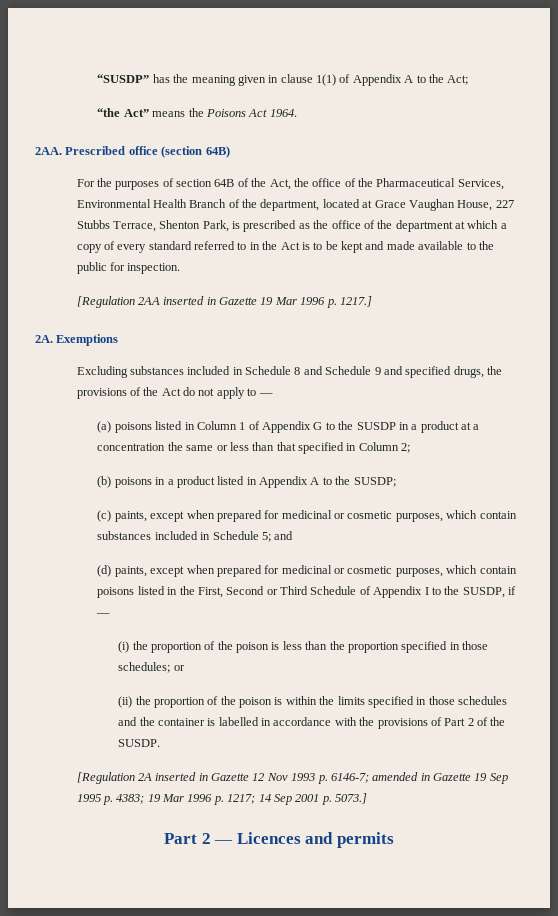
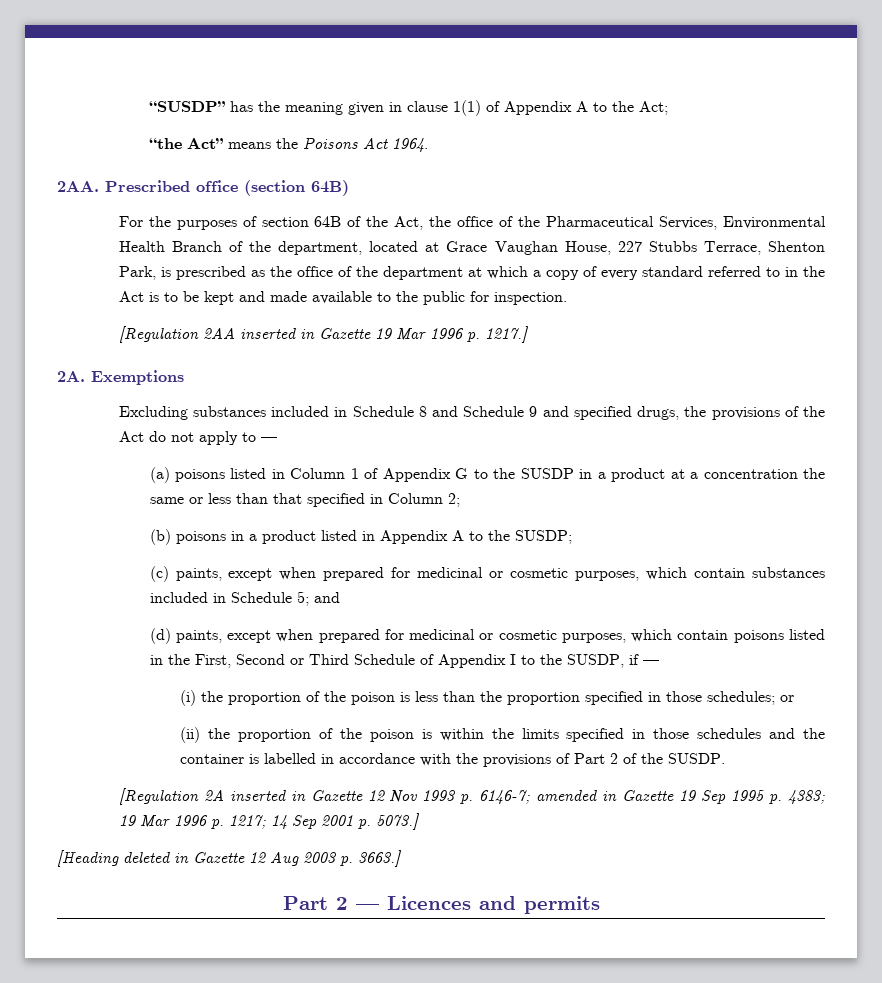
(368, 798) none -> [57,850,401,867] // [Heading deleted in Gazette 12 Aug 2003 p. 3663.]

